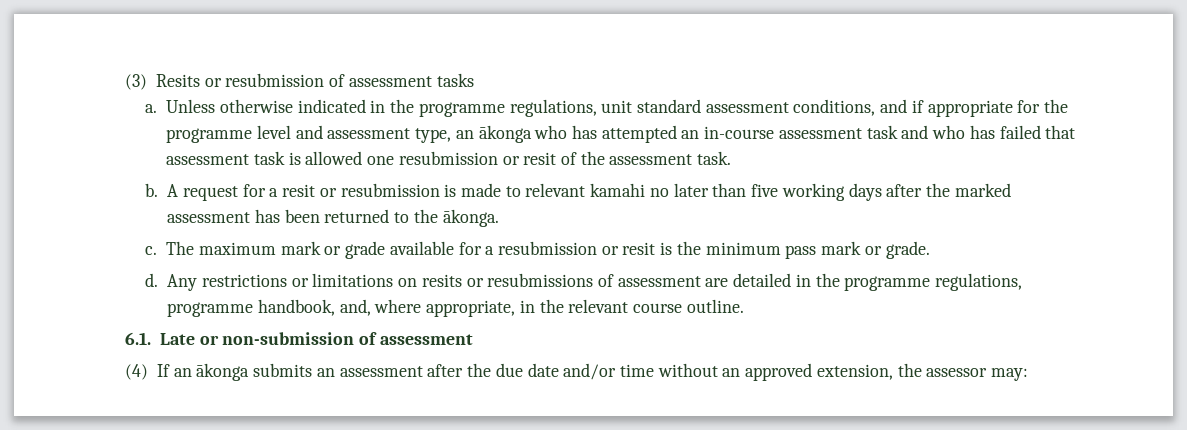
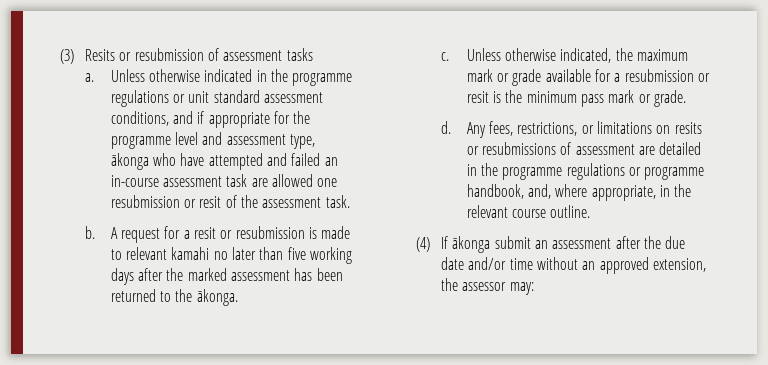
[509,99,597,117] regulations, -> [110,90,185,107] regulations or
[455,130,474,139] an -> (315, 141) none
[571,125,1076,143] [166,151,301,165] has attempted an in-course assessment task and who has failed that assessment task is -> [180,153,338,170] [110,174,268,187] have attempted and failed an in-course assessment task are
[166,241,195,255] The -> [466,48,633,63] Unless otherwise indicated, the
[201,274,287,287] restrictions -> [488,121,578,136] fees, restrictions,
[935,273,1023,291] regulations, -> [566,163,641,180] regulations or
[125,332,473,345] [125,363,313,381] 6.1. Late or non-submission of assessment // (4) If an ākonga submits -> [415,236,531,253] (4) If ākonga submit

